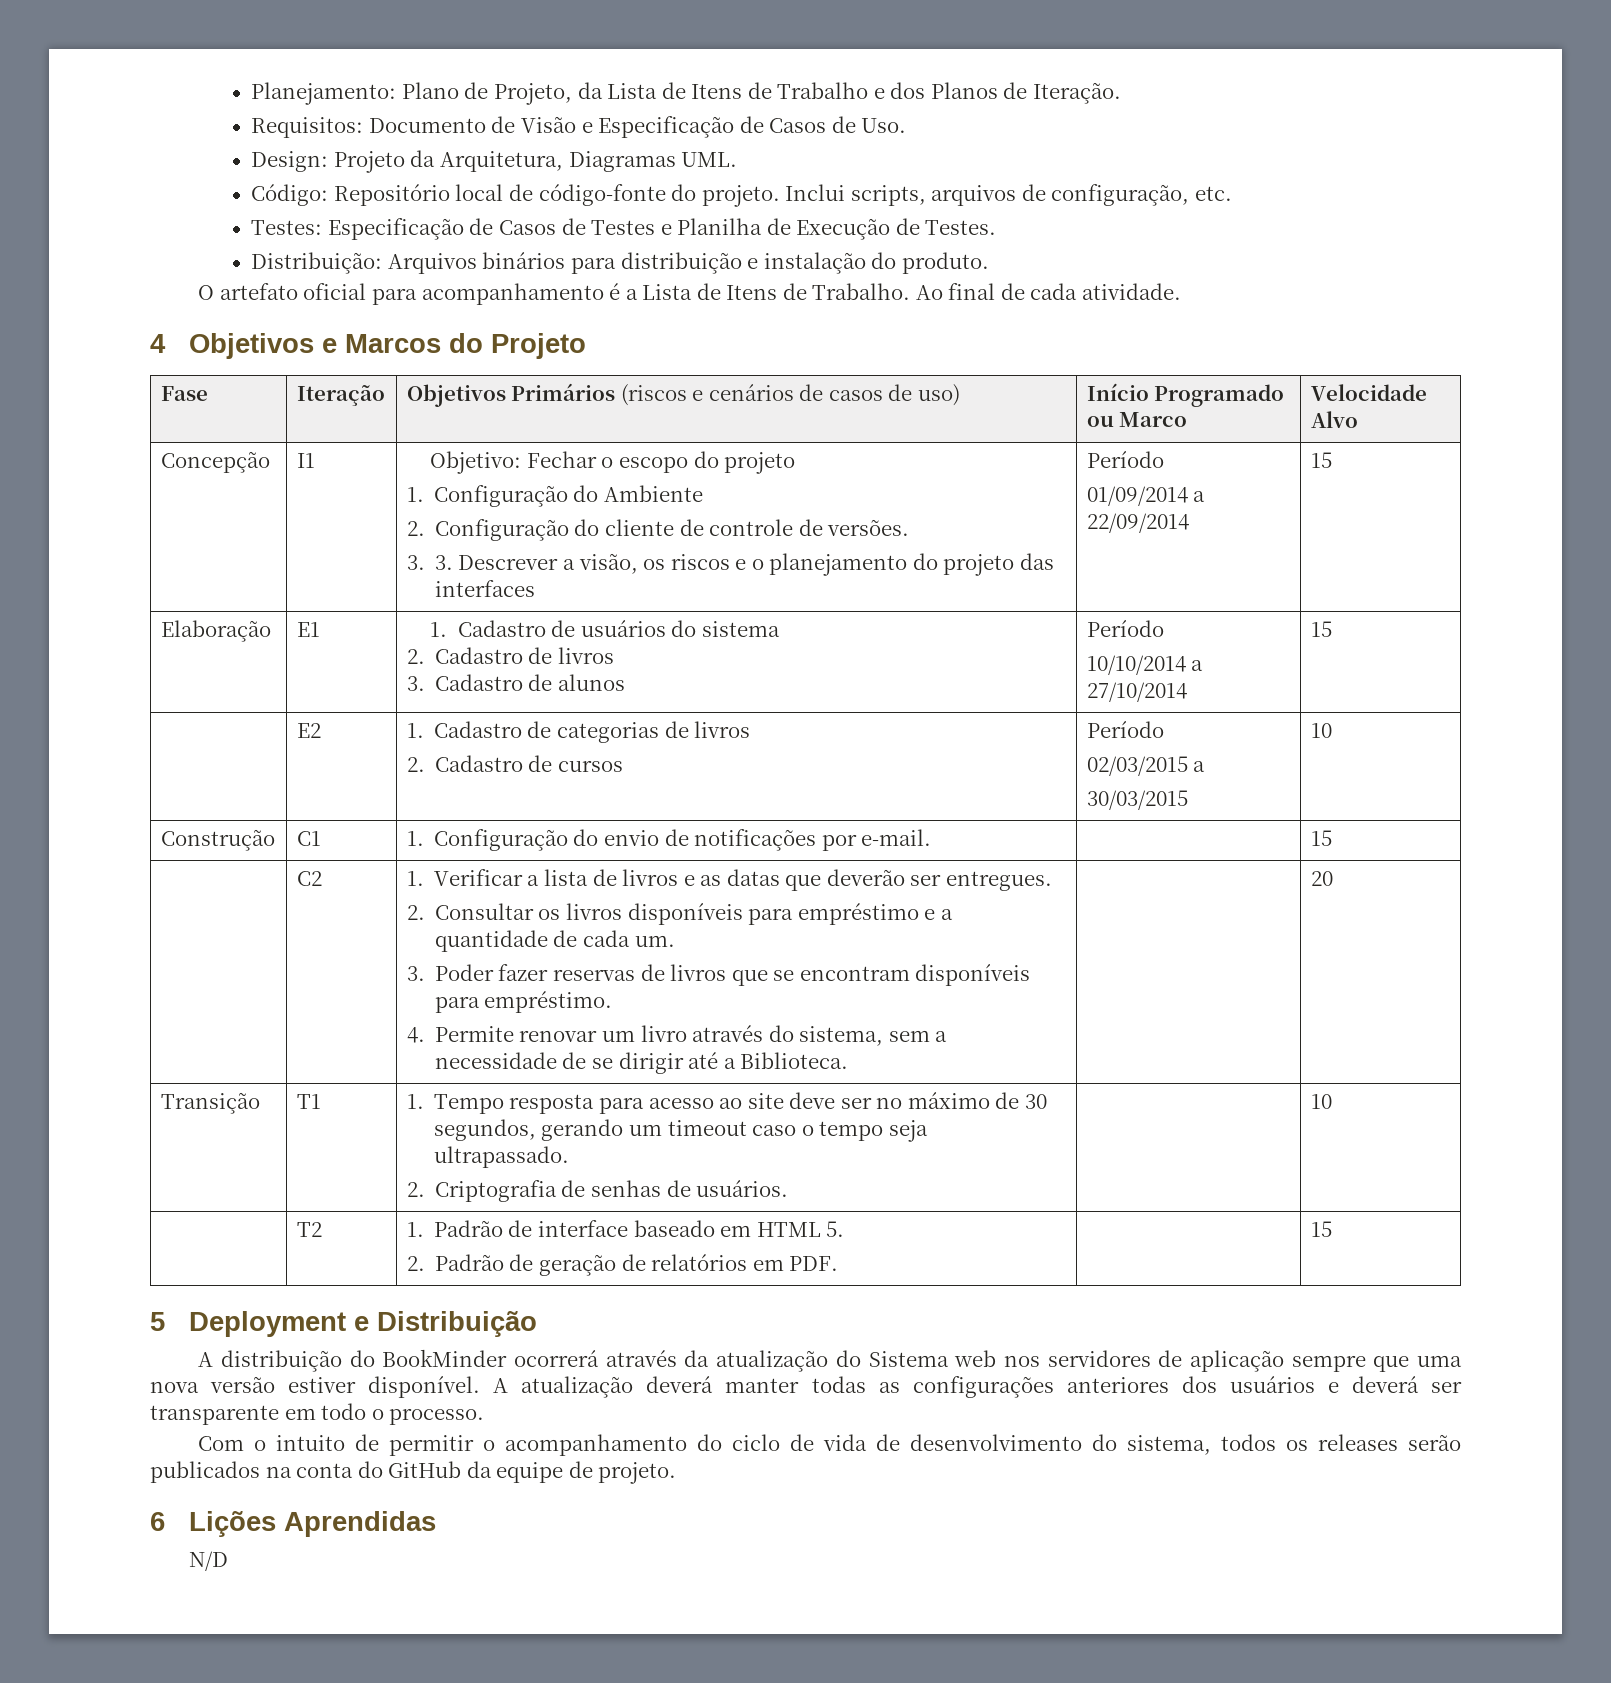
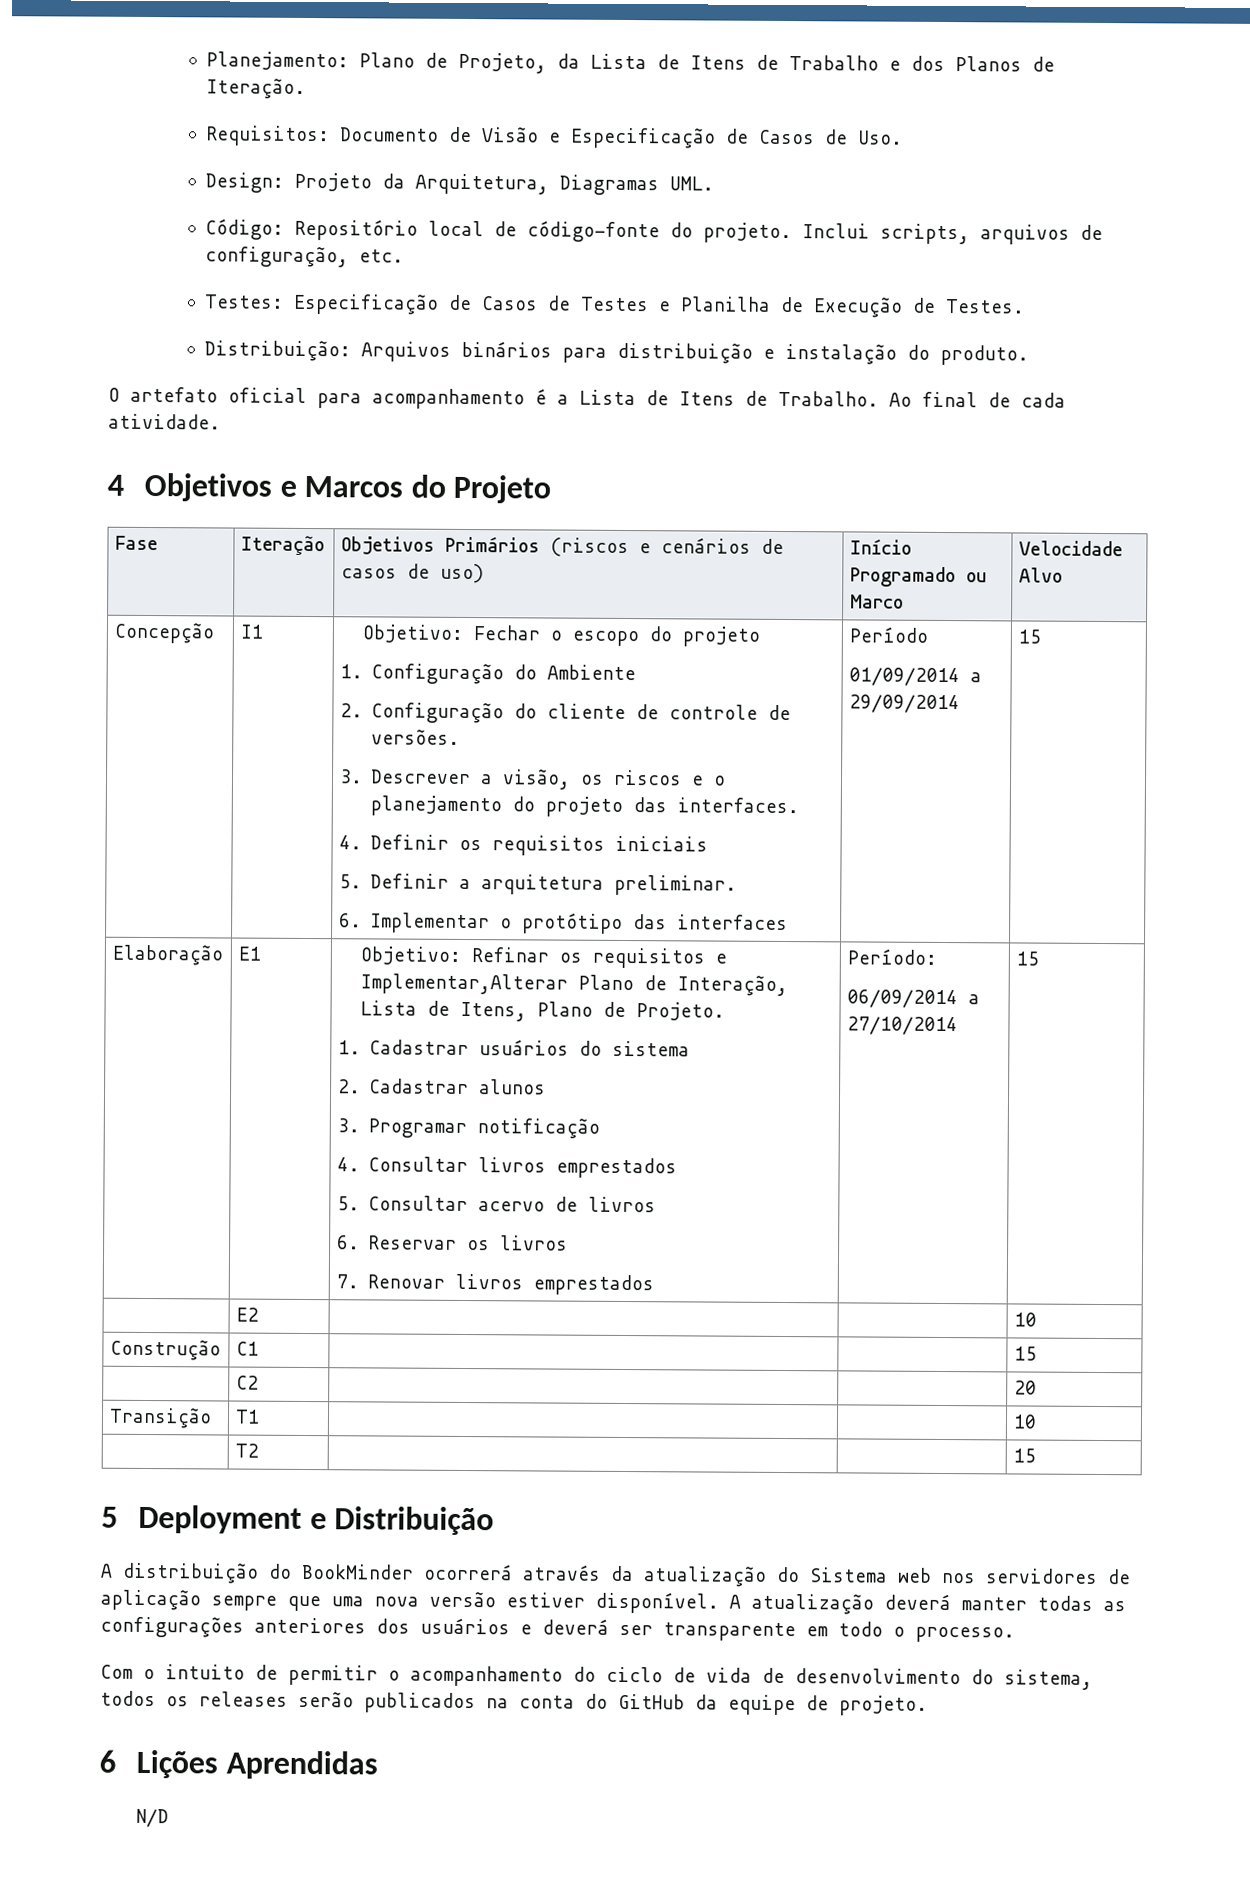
[434,555,453,570] 3. -> (363, 776) none
(1054, 561) none -> [677,797,800,814] [338,834,709,856] [338,873,738,896] [338,912,668,934] interfaces. // 4. Definir os requisitos iniciais // 5. Definir a arquitetura preliminar. // 6. Implementar o protótipo das
[1086,513,1189,533] 22/09/2014 -> [848,694,960,714] 29/09/2014
[430,620,780,637] [406,647,615,664] [406,674,626,691] [1086,620,1164,637] [1086,655,1204,675] [1086,682,1187,702] [1310,621,1332,637] [296,723,321,738] [406,721,751,743] [406,755,624,772] [1086,721,1164,738] [1086,756,1206,776] [1086,790,1188,810] [1310,723,1332,738] [160,829,275,851] [296,831,321,846] [406,829,932,851] [1310,830,1332,846] [296,871,322,886] [406,869,1052,891] [406,903,953,925] [434,930,675,952] [406,964,1031,986] [434,991,613,1013] [406,1025,948,1046] [434,1052,849,1074] [1310,871,1333,886] [160,1092,260,1114] [296,1094,321,1109] [406,1092,1047,1114] [433,1119,928,1142] [433,1146,569,1168] [406,1180,789,1202] [1310,1094,1332,1109] [296,1222,322,1237] [406,1220,845,1237] [406,1254,839,1276] 1. Cadastro de usuários do sistema // 2. Cadastro de livros // 3. Cadastro de alunos | Período // 10/10/2014 a 27/10/2014 | 15 // | E2 | 1. Cadastro de categorias de livros // 2. Cadastro de cursos | Período // 02/03/2015 a // 30/03/2015 | 10 // Construção | C1 | 1. Configuração do envio de notificações por e-mail. | | 15 // | C2 | 1. Verificar a lista de livros e as datas que deverão ser entregues. // 2. Consultar os livros disponíveis para empréstimo e a quantidade de cada um. // 3. Poder fazer reservas de livros que se encontram disponíveis para empréstimo. // 4. Permite renovar um livro através do sistema, sem a necessidade de se dirigir até a Biblioteca. | | 20 // Transição | T1 | 1. Tempo resposta para acesso ao site deve ser no máximo de 30 segundos, gerando um timeout caso o tempo seja ultrapassado. // 2. Criptografia de senhas de usuários. | | 10 // | T2 | 1. Padrão de interface baseado em HTML 5. // 2. Padrão de geração de relatórios em PDF. -> [360,946,728,969] [360,973,789,997] [360,1000,726,1022] [337,1039,691,1057] [337,1078,547,1095] [336,1118,601,1139] [336,1156,678,1179] [336,1195,657,1213] [336,1235,569,1251] [335,1273,655,1296] [846,948,937,965] [846,989,980,1009] [846,1016,958,1036] [1015,951,1039,966] [235,1307,259,1322] [1013,1312,1037,1327] [109,1339,221,1361] [235,1341,259,1356] [1013,1346,1037,1361] [235,1375,259,1390] [1013,1380,1037,1395] [108,1407,212,1429] [234,1409,260,1424] [1012,1414,1037,1429] [234,1443,259,1458] Objetivo: Refinar os requisitos e Implementar,Alterar Plano de Interação, Lista de Itens, Plano de Projeto. // 1. Cadastrar usuários do sistema // 2. Cadastrar alunos // 3. Programar notificação // 4. Consultar livros emprestados // 5. Consultar acervo de livros // 6. Reservar os livros // 7. Renovar livros emprestados | Período: // 06/09/2014 a 27/10/2014 | 15 // | E2 | | | 10 // Construção | C1 | | | 15 // | C2 | | | 20 // Transição | T1 | | | 10 // | T2 |

